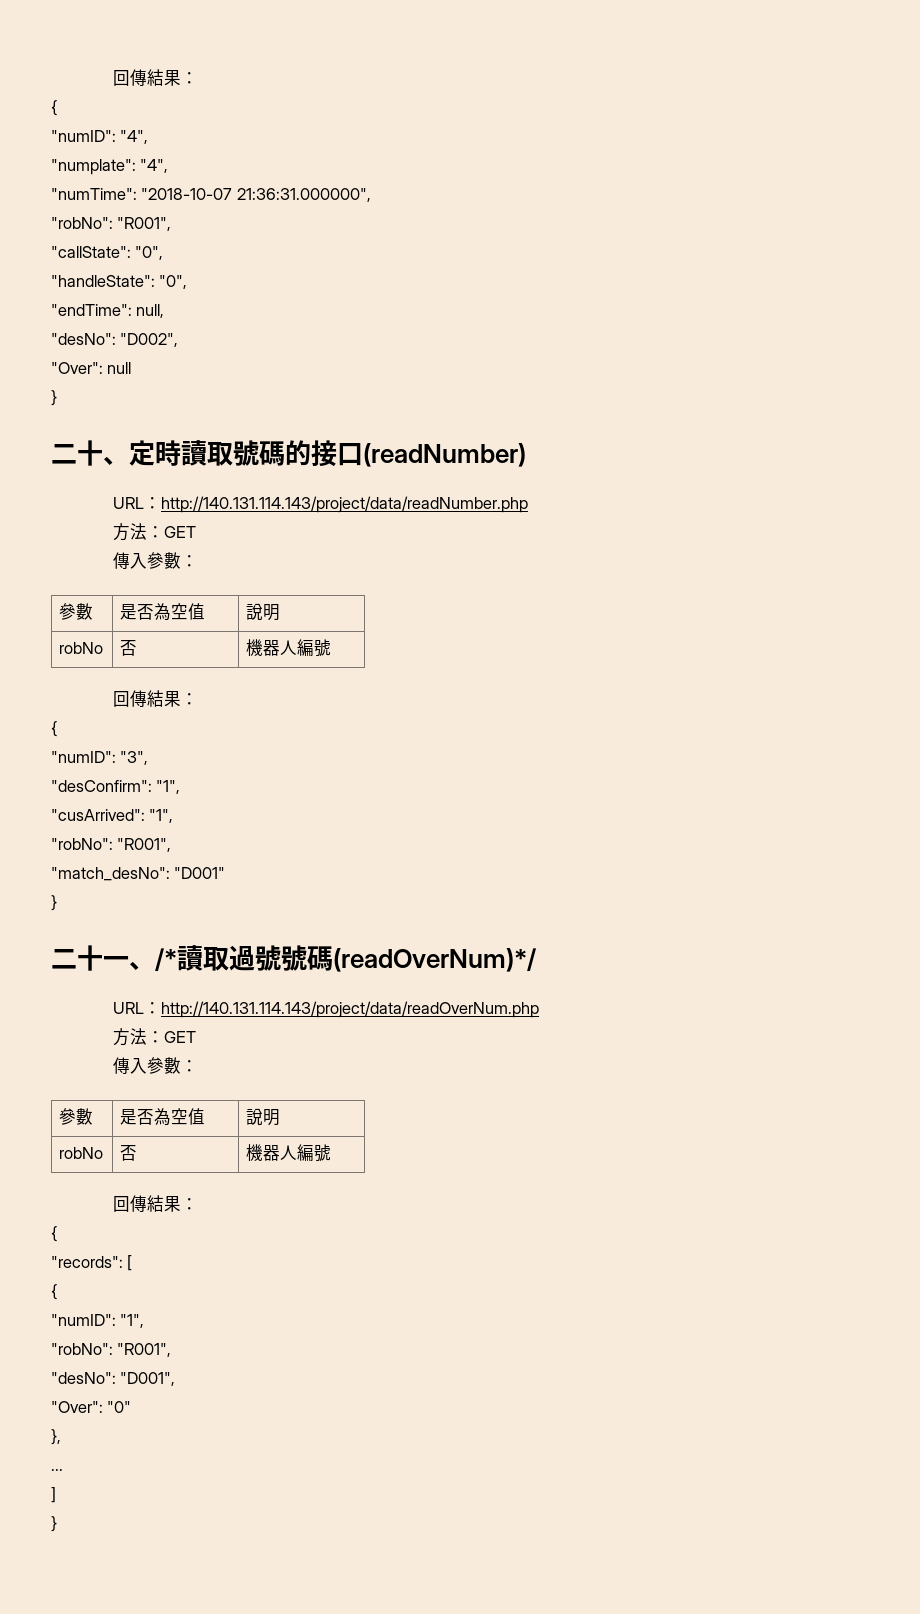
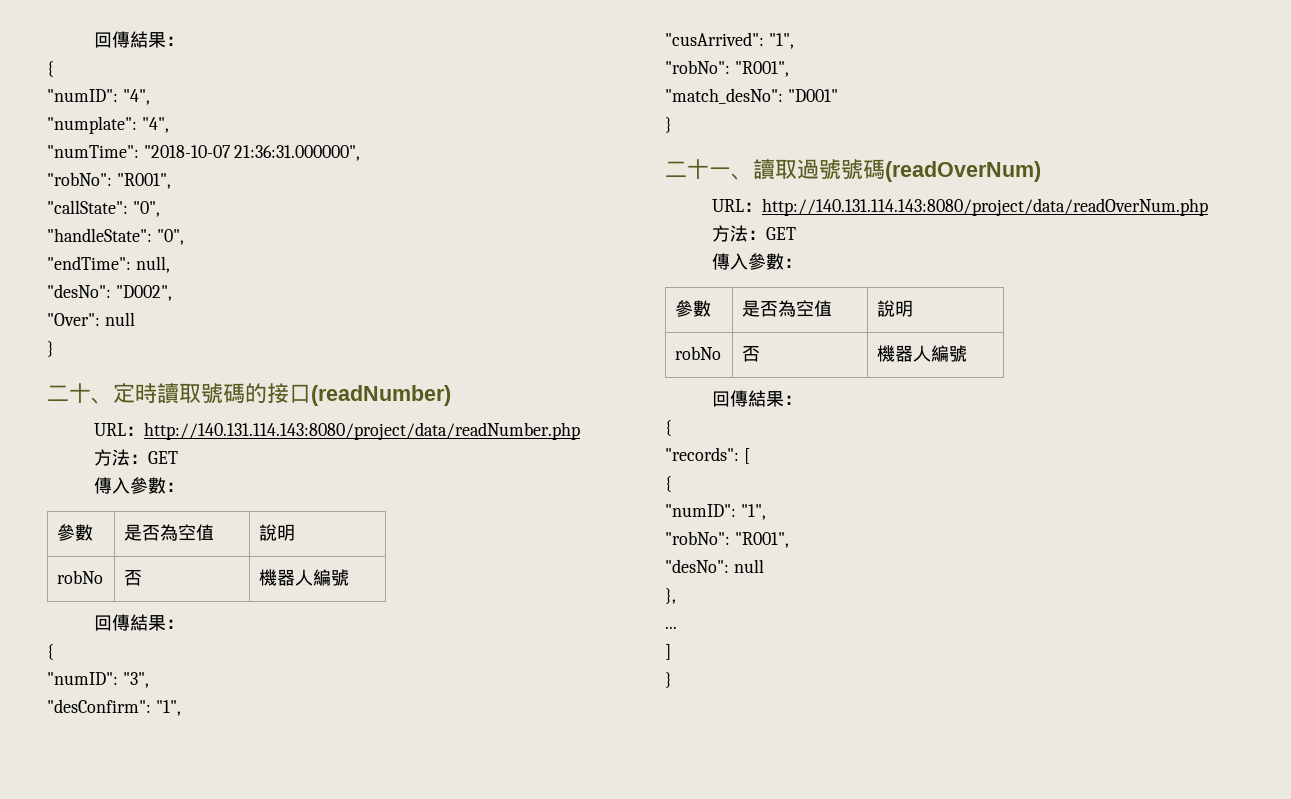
[161,496,529,513] http://140.131.114.143/project/data/readNumber.php -> [144,422,581,440] http://140.131.114.143:8080/project/data/readNumber.php
[155,948,177,971] /* -> (753, 176) none
[333,948,537,972] [113,1001,540,1018] (readOverNum)*/ // URL：http://140.131.114.143/project/data/readOverNum.php -> [885,161,1041,182] [712,198,1209,216] (readOverNum) // URL：http://140.131.114.143:8080/project/data/readOverNum.php
[120,1372,176,1386] [51,1401,132,1413] "D001", // "Over": "0" -> [733,559,764,573] null

